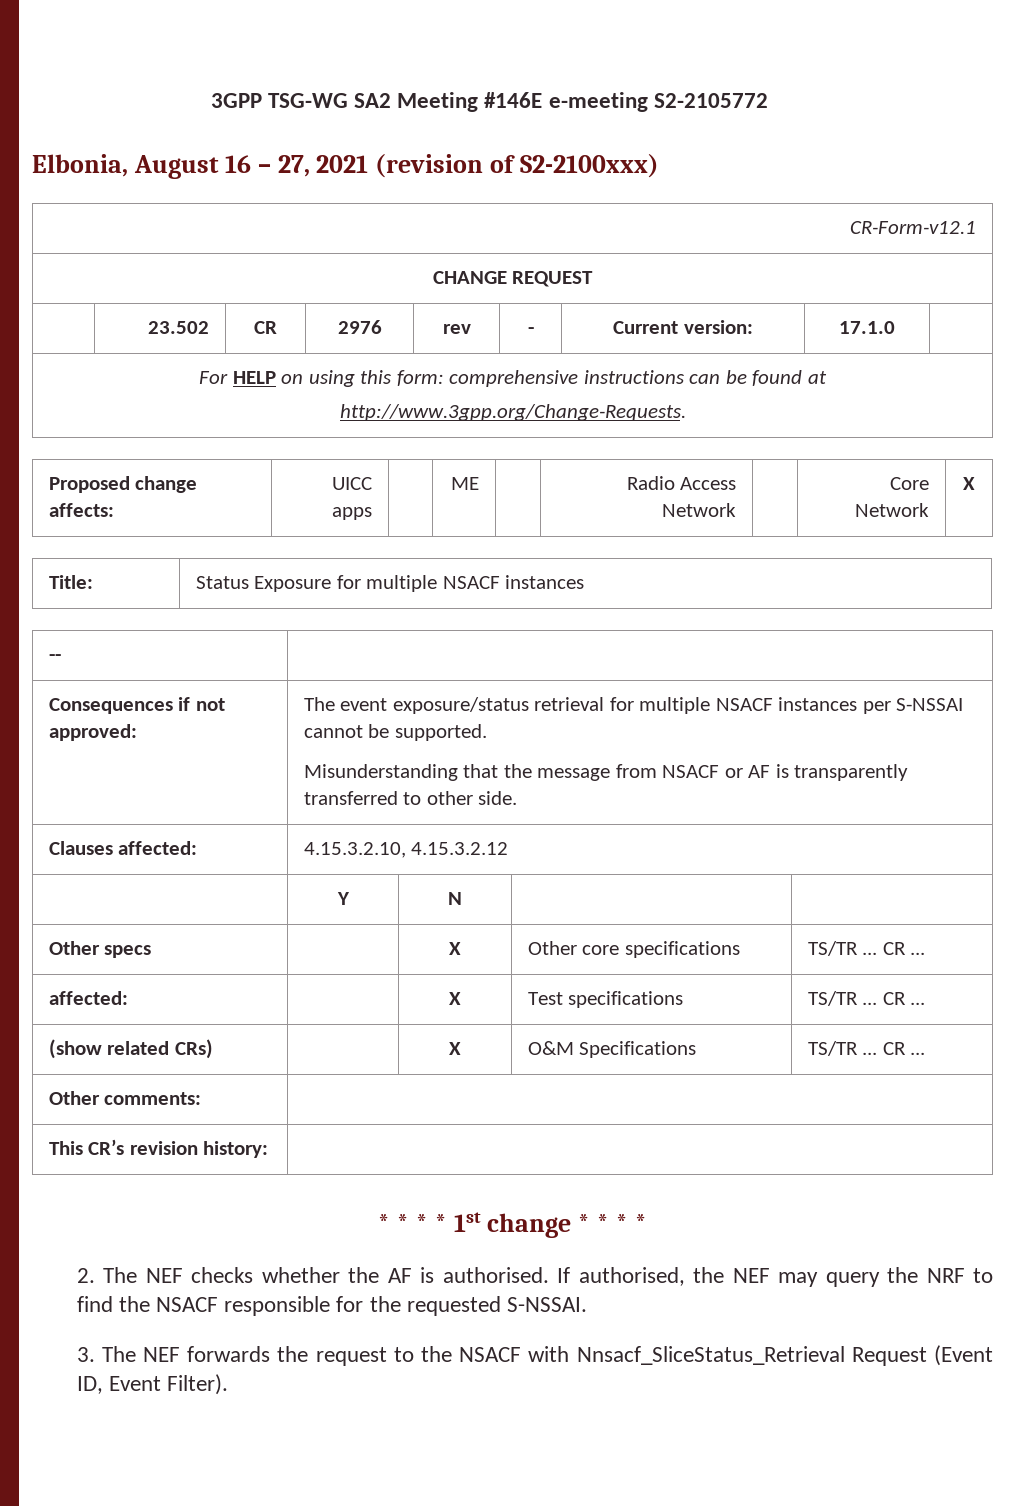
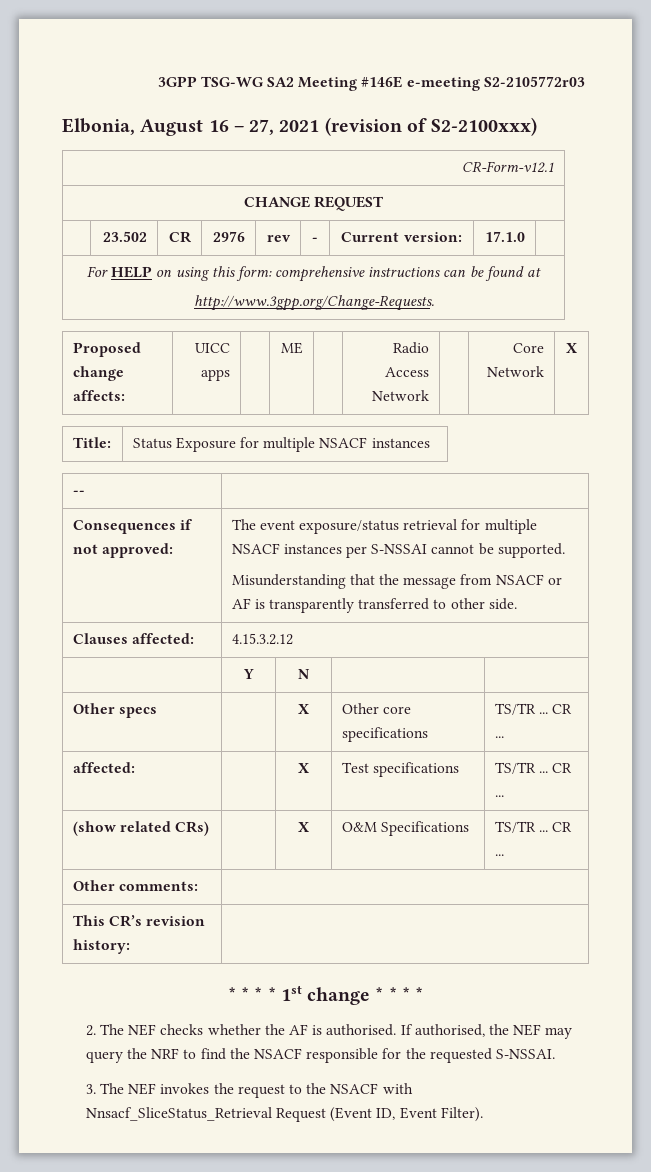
[653,93,768,108] S2-2105772 -> [483,76,585,87] S2-2105772r03
[303,842,406,858] 4.15.3.2.10, -> (194, 638) none
[187,1346,271,1362] forwards -> [160,1083,210,1094] invokes

